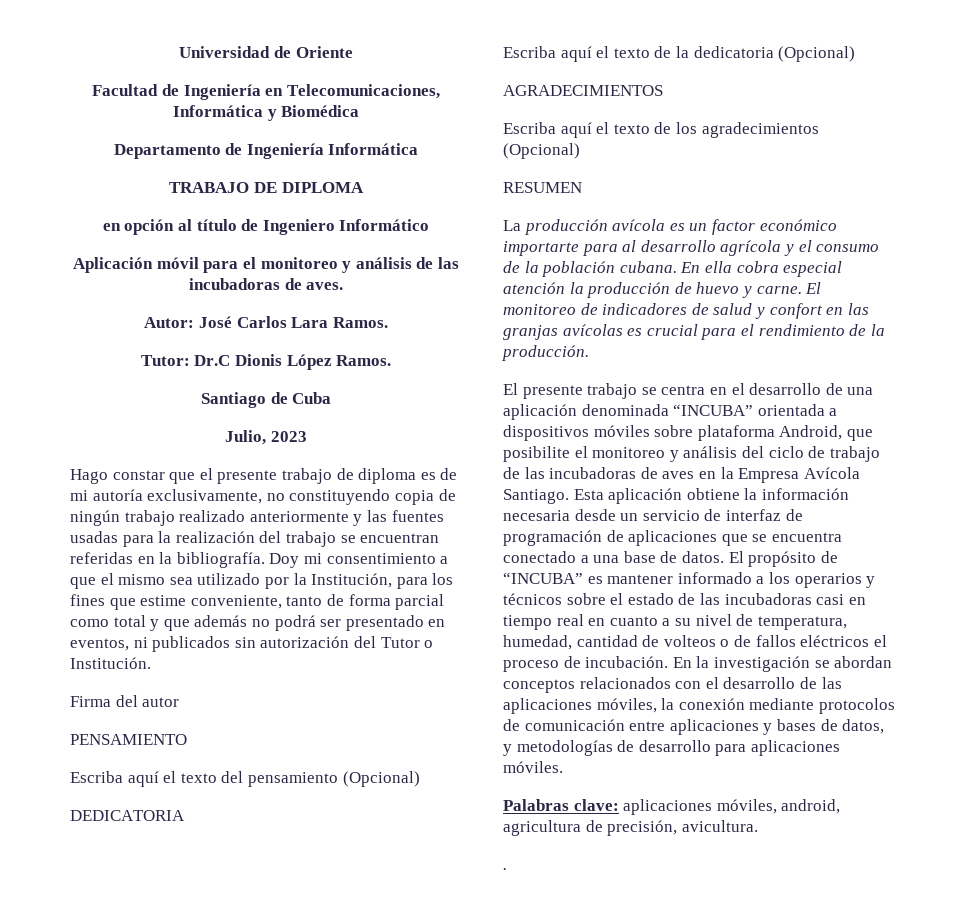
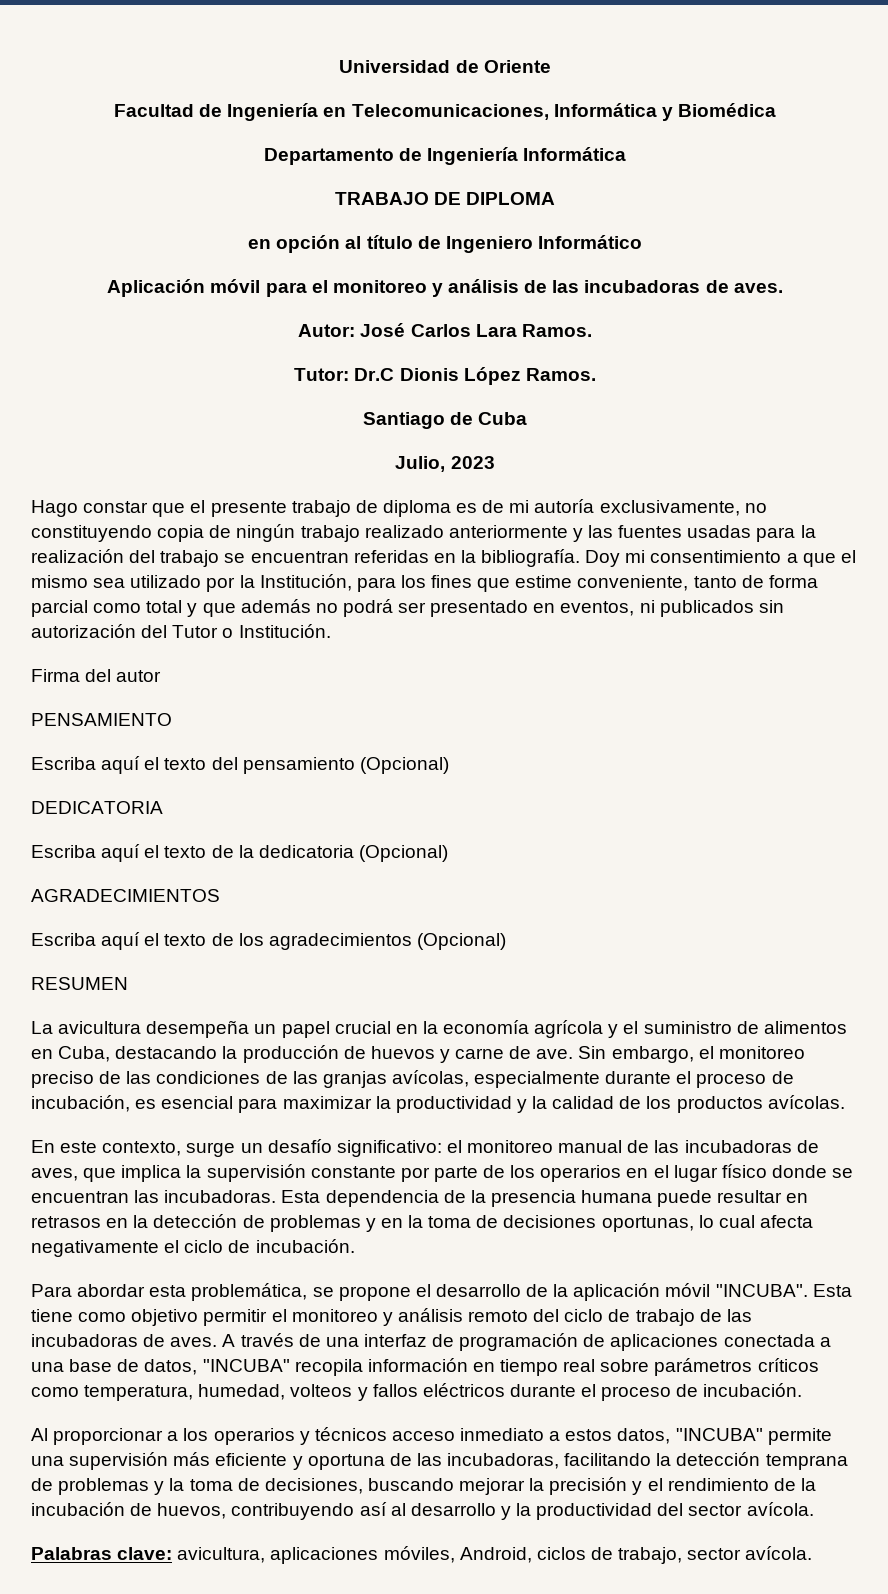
[524,219,837,235] [503,240,880,256] [503,261,843,277] [503,282,822,298] [503,303,869,319] [503,324,885,340] [502,345,589,361] [503,383,874,399] [503,404,838,420] [503,425,873,441] [503,446,738,462] producción avícola es un factor económico importarte para al desarrollo agrícola y el consumo de la población cubana. En ella cobra especial atención la producción de huevo y carne. El monitoreo de indicadores de salud y confort en las granjas avícolas es crucial para el rendimiento de la producción. // El presente trabajo se centra en el desarrollo de una aplicación denominada “INCUBA” orientada a dispositivos móviles sobre plataforma Android, que posibilite el monitoreo y análisis -> [58,1020,847,1038] [31,1045,805,1063] [31,1070,794,1088] [31,1095,845,1113] [31,1139,819,1157] [31,1164,854,1182] [31,1190,809,1207] [31,1214,813,1232] [31,1239,355,1257] [31,1283,852,1301] [31,1308,529,1326] avicultura desempeña un papel crucial en la economía agrícola y el suministro de alimentos en Cuba, destacando la producción de huevos y carne de ave. Sin embargo, el monitoreo preciso de las condiciones de las granjas avícolas, especialmente durante el proceso de incubación, es esencial para maximizar la productividad y la calidad de los productos avícolas. // En este contexto, surge un desafío significativo: el monitoreo manual de las incubadoras de aves, que implica la supervisión constante por parte de los operarios en el lugar físico donde se encuentran las incubadoras. Esta dependencia de la presencia humana puede resultar en retrasos en la detección de problemas y en la toma de decisiones oportunas, lo cual afecta negativamente el ciclo de incubación. // Para abordar esta problemática, se propone el desarrollo de la aplicación móvil "INCUBA". Esta tiene como objetivo permitir el monitoreo y análisis remoto
[662,467,860,483] [503,488,849,504] [503,509,722,521] aves en la Empresa Avícola Santiago. Esta aplicación obtiene la información necesaria desde un servicio de -> [170,1333,359,1347] aves. A través de una
[721,532,842,546] [503,551,838,567] [503,572,752,584] que se encuentra conectado a una base de datos. El propósito de “INCUBA” es mantener informado -> [723,1334,831,1347] [31,1358,819,1376] [31,1383,803,1401] [31,1428,164,1445] conectada a una base de datos, "INCUBA" recopila información en tiempo real sobre parámetros críticos como temperatura, humedad, volteos y fallos eléctricos durante el proceso de incubación. // Al proporcionar
[566,593,866,605] [503,614,847,630] [503,635,887,650] [503,656,893,672] [503,677,842,693] [503,698,895,714] [503,719,885,735] [503,740,840,756] [503,761,563,773] sobre el estado de las incubadoras casi en tiempo real en cuanto a su nivel de temperatura, humedad, cantidad de volteos o de fallos eléctricos el proceso de incubación. En la investigación se abordan conceptos relacionados con el desarrollo de las aplicaciones móviles, la conexión mediante protocolos de comunicación entre aplicaciones y bases de datos, y metodologías de desarrollo para aplicaciones móviles. -> [391,1428,832,1445] [31,1452,848,1470] [31,1477,816,1495] [31,1502,814,1520] acceso inmediato a estos datos, "INCUBA" permite una supervisión más eficiente y oportuna de las incubadoras, facilitando la detección temprana de problemas y la toma de decisiones, buscando mejorar la precisión y el rendimiento de la incubación de huevos, contribuyendo así al desarrollo y la productividad del sector avícola.
[623,799,841,815] [503,820,758,836] [503,868,507,870] aplicaciones móviles, android, agricultura de precisión, avicultura. // . -> [177,1546,813,1564] avicultura, aplicaciones móviles, Android, ciclos de trabajo, sector avícola.

